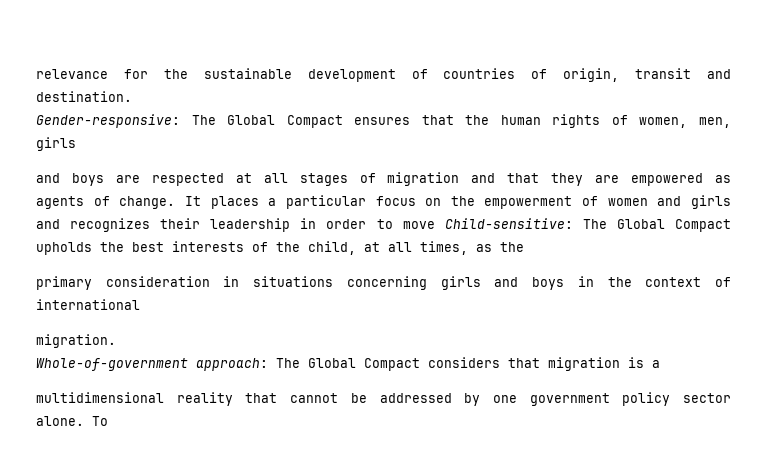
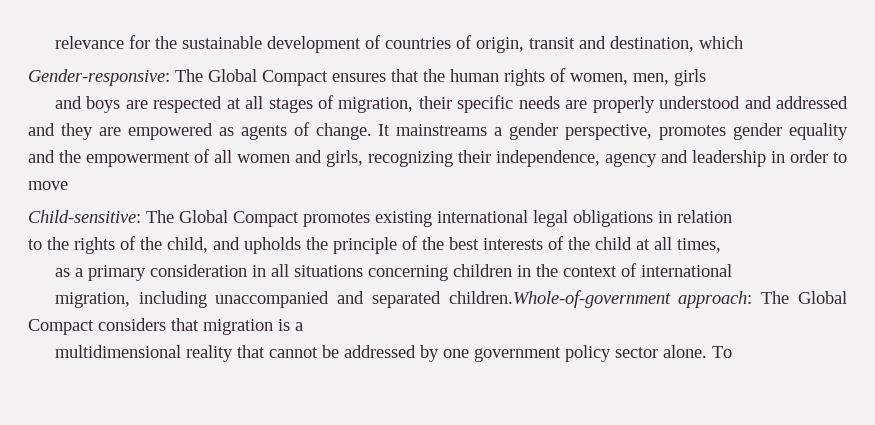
[36,91,132,102] destination. -> [609,36,743,52] destination, which
[387,172,540,186] migration and that -> [338,95,849,113] [28,123,55,136] migration, their specific needs are properly understood and addressed and
[210,195,442,209] places a particular focus on -> [396,123,848,140] [28,150,55,163] mainstreams a gender perspective, promotes gender equality and
(599, 201) none -> [214,150,232,163] all
[691,195,731,209] [36,218,201,232] girls and recognizes their -> [326,150,688,167] girls, recognizing their independence, agency and
(435, 225) none -> (68, 185) //
[36,242,92,255] upholds -> [303,210,732,227] [28,236,418,254] promotes existing international legal obligations in relation // to the rights of the child, and upholds the principle of
[308,241,356,255] child, -> [595,237,632,250] child
[476,242,524,252] as the // -> [54,268,83,277] // as a
(240, 281) none -> [270,264,289,277] all
[440,276,565,290] girls and boys -> [452,264,512,277] children
[36,334,116,348] [36,358,188,371] migration. // Whole-of-government -> [54,290,671,308] migration, including unaccompanied and separated children.Whole-of-government

